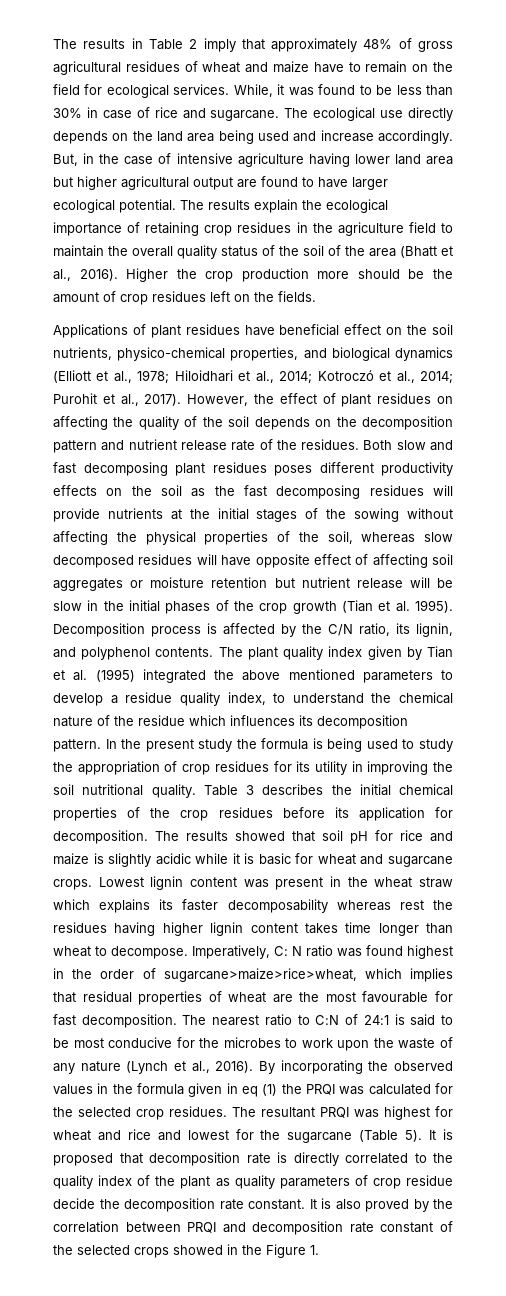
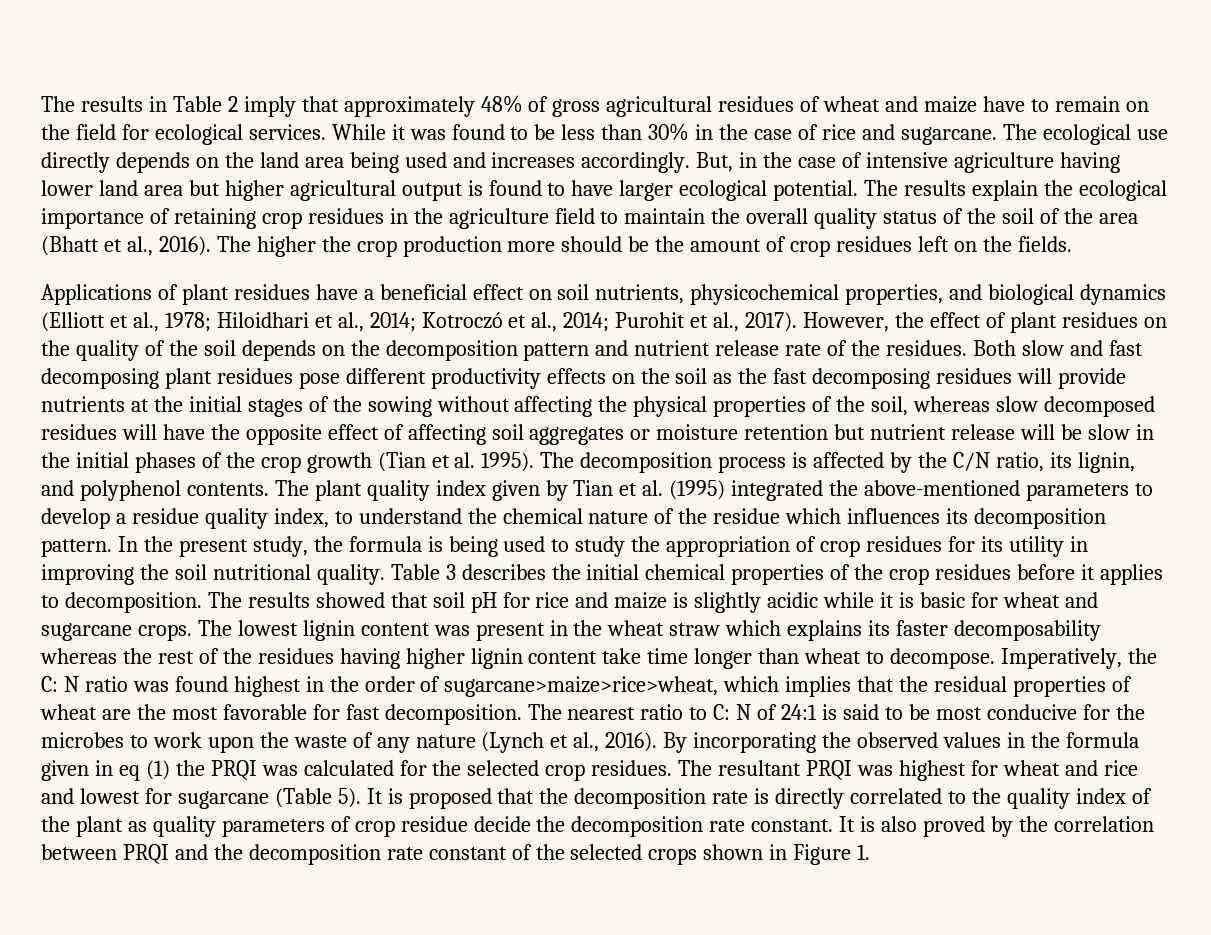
[233,84,273,97] While, -> [331,124,386,140] While
(98, 112) none -> [719,124,749,140] the
[320,130,374,142] increase -> [491,152,576,168] increases
[237,179,257,188] are -> [467,180,483,196] is
[126,268,169,282] Higher -> [216,236,316,257] The higher
(275, 330) none -> [363,289,374,300] a
[407,325,428,335] the -> (552, 294) none
[117,347,226,361] physico-chemical -> [690,284,840,305] physicochemical
[53,416,108,430] affecting -> (1167, 322) none
[274,465,312,476] poses -> [298,372,340,389] pose
(252, 560) none -> [210,424,240,440] the
[53,623,145,637] Decomposition -> [540,452,713,473] The decomposition
[242,669,355,681] above mentioned -> [864,480,1021,496] above-mentioned
[198,739,233,752] study -> [252,536,308,557] study,
[334,807,453,821] its application for -> [1080,564,1163,585] [41,595,59,608] it applies to
[98,877,144,887] Lowest -> [197,620,298,636] The lowest
[399,900,424,910] rest -> [122,648,219,664] the rest of
[304,923,338,934] takes -> [602,648,642,664] take
(270, 952) none -> [1127,648,1157,664] the
(76, 997) none -> [899,676,929,692] the
[362,991,429,1003] favourable -> [222,704,307,720] favorable
[315,1015,340,1025] C:N -> [713,704,752,720] C: N
[260,1130,281,1140] the -> (172, 796) none
(143, 1158) none -> [539,788,569,804] the
(246, 1227) none -> [213,844,243,860] the
[173,1244,262,1255] showed in the -> [703,844,788,860] shown in

